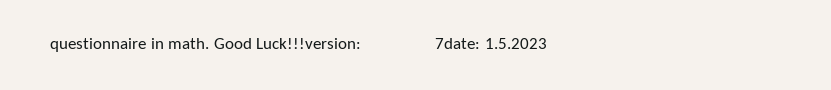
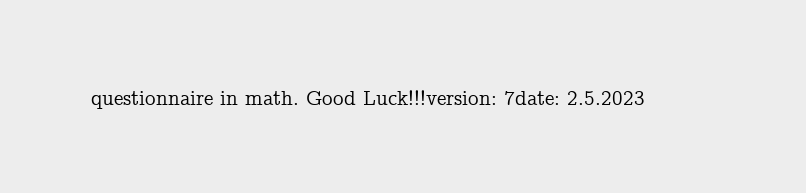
[484,38,547,49] 1.5.2023 -> [567,91,645,105] 2.5.2023

